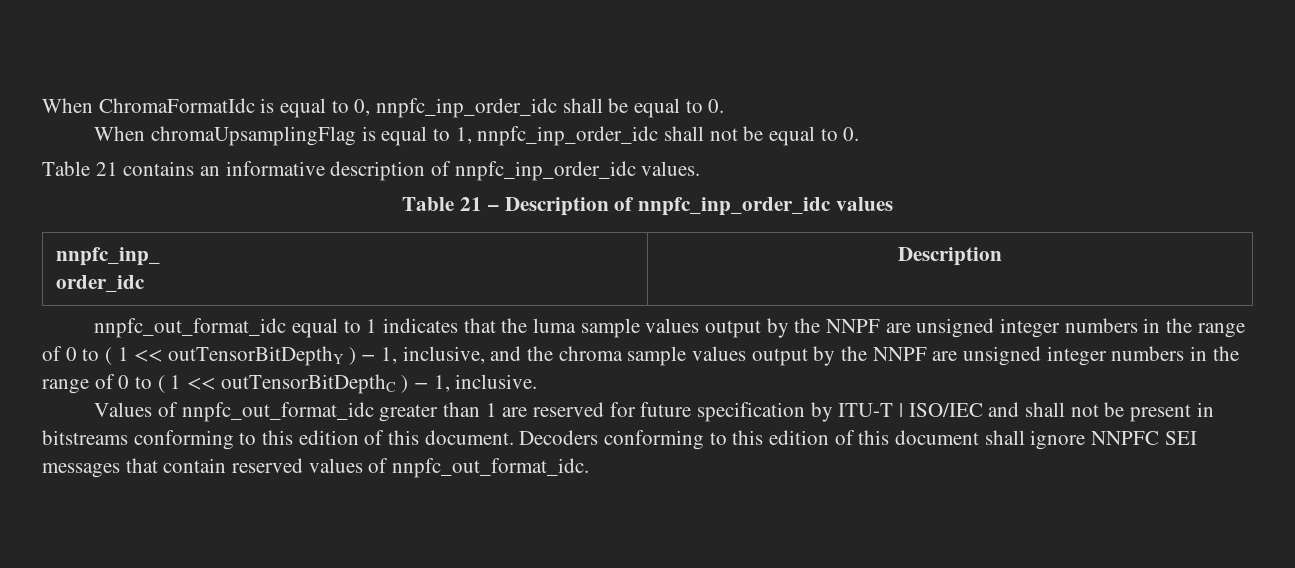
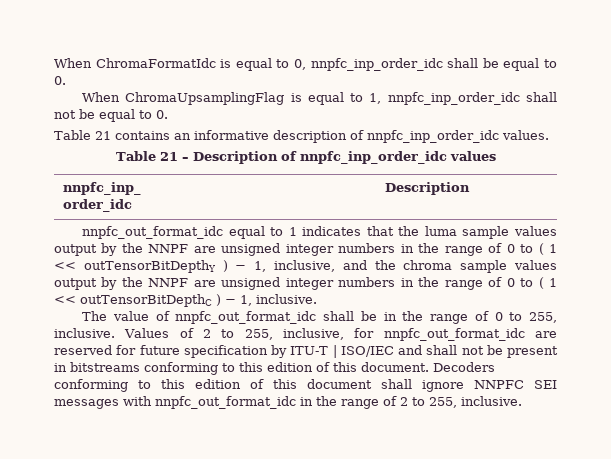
[150,126,356,146] chromaUpsamplingFlag -> [125,92,285,105] ChromaUpsamplingFlag
[94,402,497,422] Values of nnpfc_out_format_idc greater than 1 -> [82,311,558,324] [54,328,525,341] The value of nnpfc_out_format_idc shall be in the range of 0 to 255, inclusive. Values of 2 to 255, inclusive, for nnpfc_out_format_idc
[125,458,590,478] that contain reserved values of nnpfc_out_format_idc. -> [123,396,522,409] with nnpfc_out_format_idc in the range of 2 to 255, inclusive.

